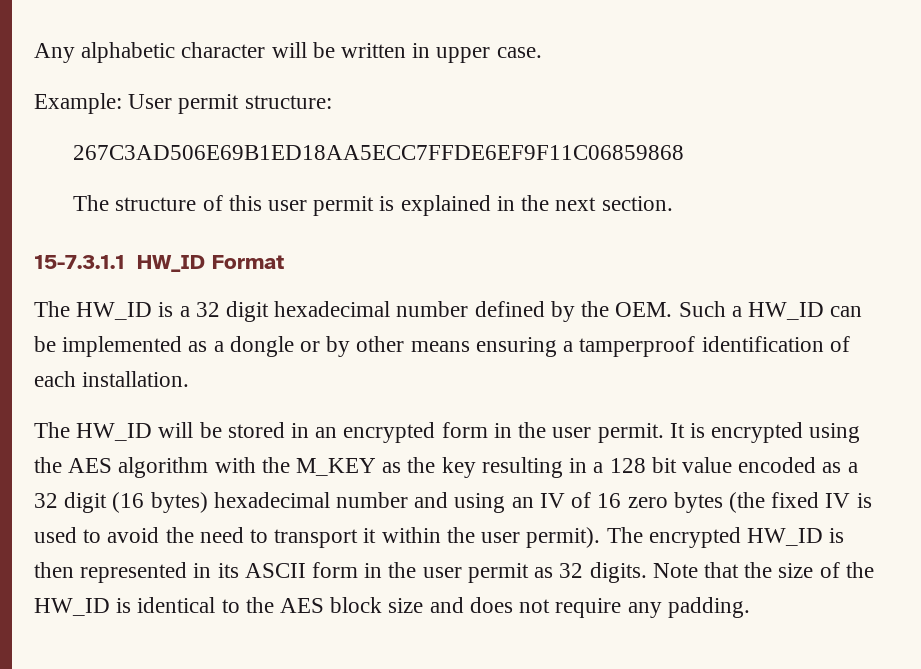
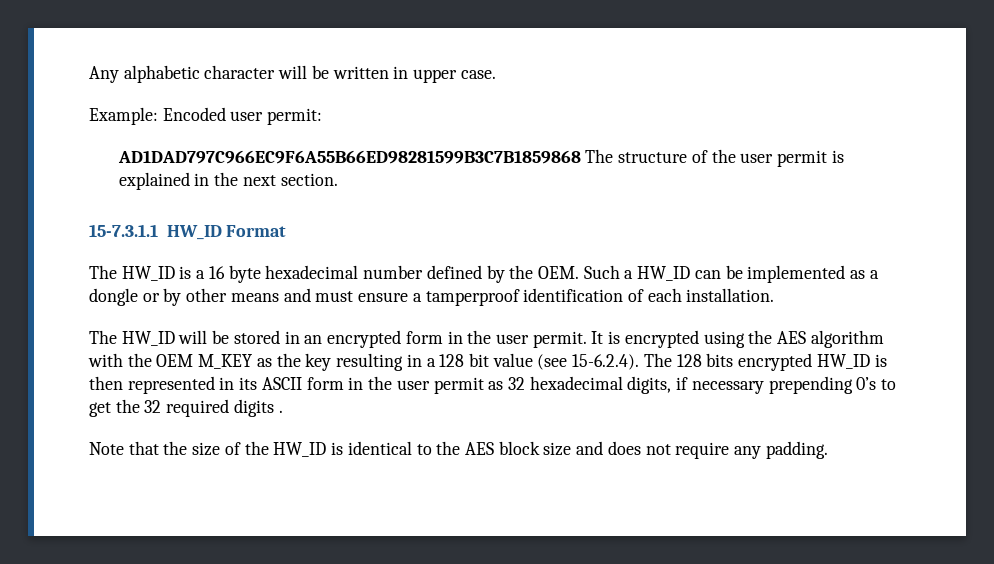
[128,94,332,114] [73,145,685,160] User permit structure: // 267C3AD506E69B1ED18AA5ECC7FFDE6EF9F11C06859868 // -> [162,107,323,125] [117,150,581,164] Encoded user permit: // AD1DAD797C966EC9F6A55B66ED98281599B3C7B1859868
[228,195,262,211] this -> [711,149,736,163] the
[195,301,270,322] 32 digit -> [208,265,261,283] 16 byte
[475,337,557,357] ensuring -> [283,288,409,302] and must ensure
(290, 465) none -> [156,354,194,367] OEM
[738,457,858,473] [34,492,872,513] [34,527,643,548] encoded as a 32 digit (16 bytes) hexadecimal number and using an IV of 16 zero bytes (the fixed IV is used to avoid the need to transport it within the user permit). The -> [537,353,734,370] (see 15-6.2.4). The 128 bits
[589,562,647,583] digits. -> [529,376,897,394] [89,399,283,417] hexadecimal digits, if necessary prepending 0’s to get the 32 required digits . //

